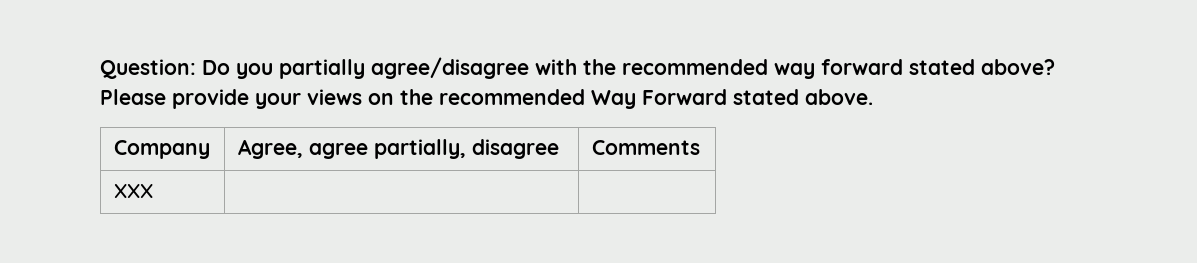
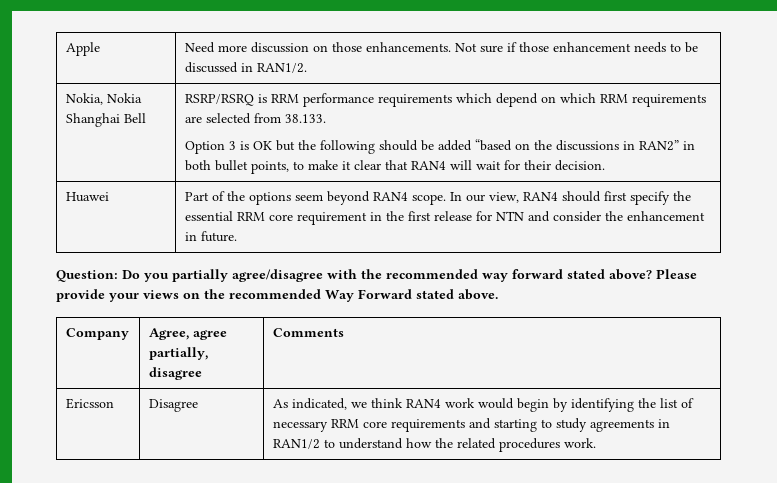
(100, 69) none -> [65,42,100,56] [184,42,698,53] [184,62,307,73] [65,93,142,105] [65,113,146,127] [184,93,706,107] [184,113,326,124] [184,139,695,154] [184,160,605,174] [65,192,109,202] [184,191,691,205] [184,211,705,225] [184,231,237,242] Apple | Need more discussion on those enhancements. Not sure if those enhancement needs to be discussed in RAN1/2. // Nokia, Nokia Shanghai Bell | RSRP/RSRQ is RRM performance requirements which depend on which RRM requirements are selected from 38.133. // Option 3 is OK but the following should be added “based on the discussions in RAN2” in both bullet points, to make it clear that RAN4 will wait for their decision. // Huawei | Part of the options seem beyond RAN4 scope. In our view, RAN4 should first specify the essential RRM core requirement in the first release for NTN and consider the enhancement in future. //
[113,184,153,198] XXX | | -> [65,398,114,409] [148,399,198,412] [272,398,694,412] [272,418,670,432] [272,438,596,452] Ericsson | Disagree | As indicated, we think RAN4 work would begin by identifying the list of necessary RRM core requirements and starting to study agreements in RAN1/2 to understand how the related procedures work.

